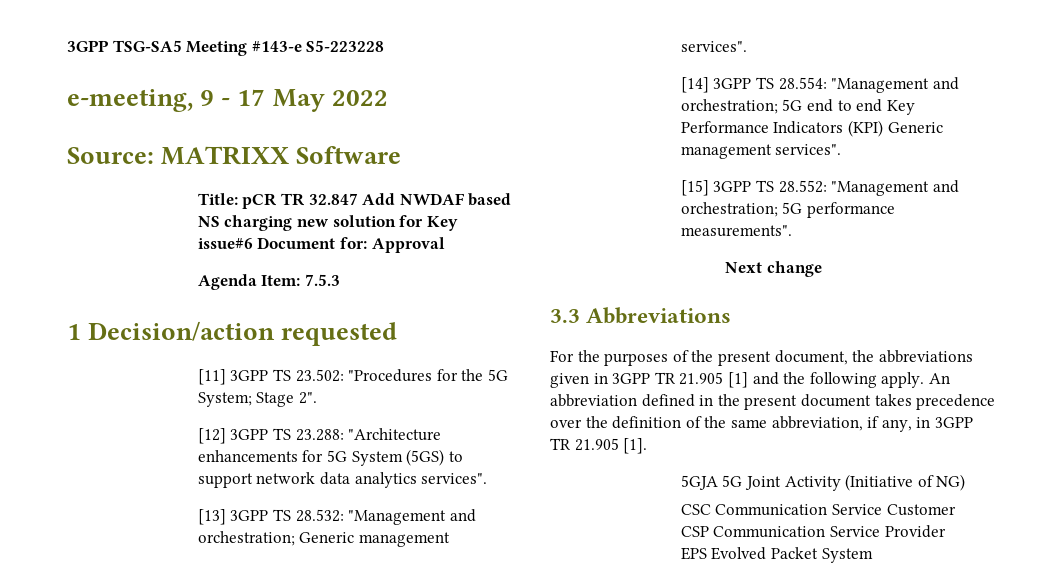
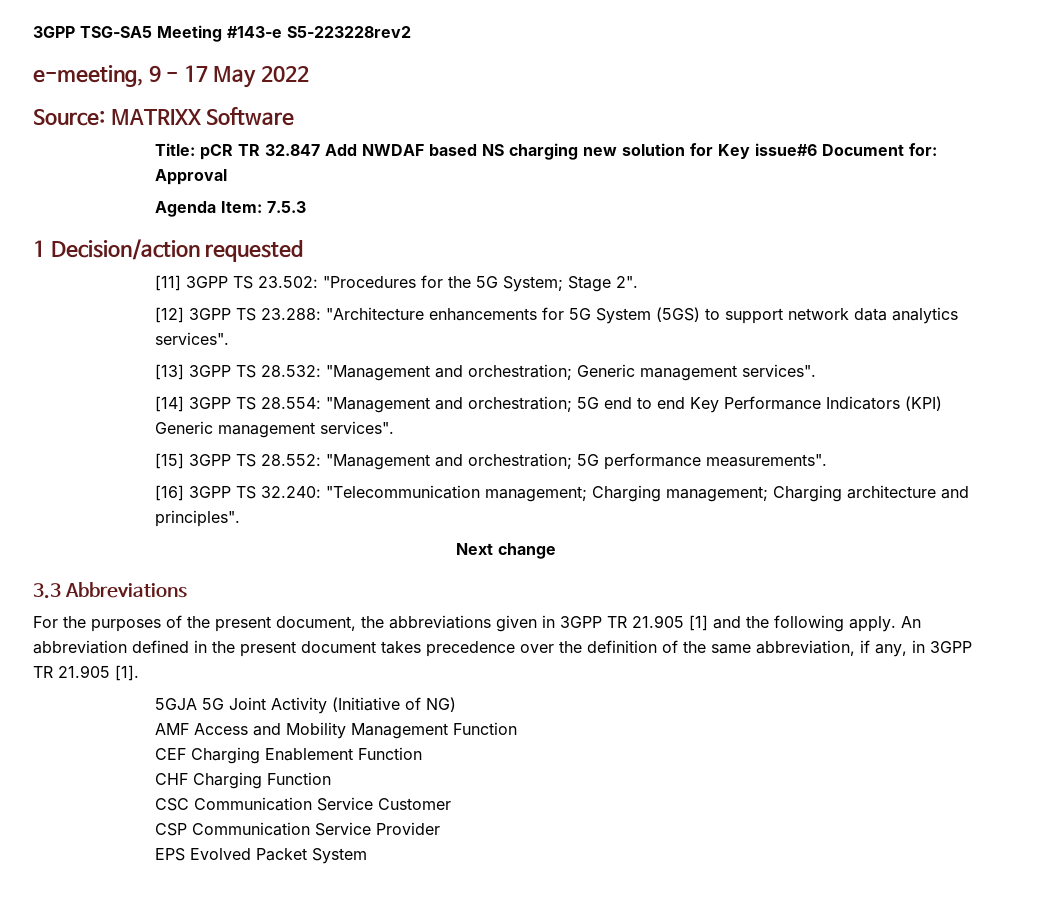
[306,40,385,52] S5-223228 -> [287,26,411,38] S5-223228rev2
(792, 231) none -> [155,485,970,502] [155,510,241,527] // [16] 3GPP TS 32.240: "Telecommunication management; Charging management; Charging architecture and principles".
(966, 482) none -> [155,722,518,739] [155,747,423,764] [155,772,332,789] // AMF Access and Mobility Management Function // CEF Charging Enablement Function // CHF Charging Function

